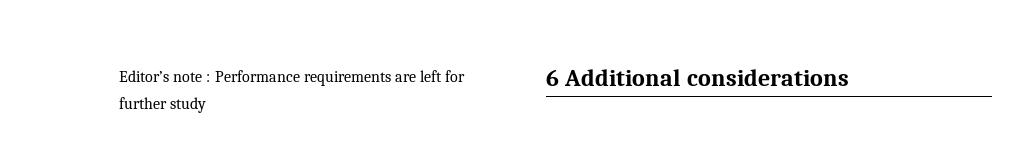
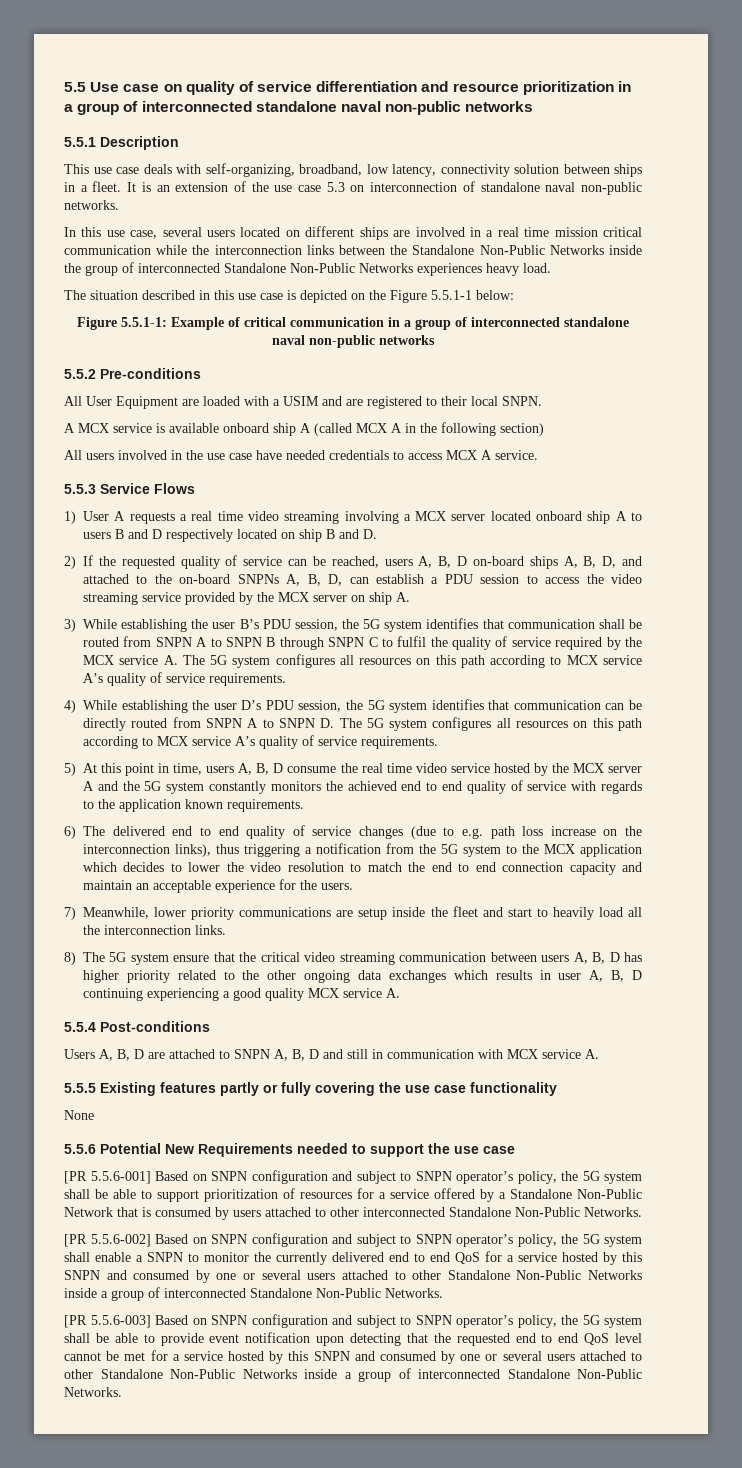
[118,70,466,86] [118,97,207,113] [546,69,849,86] Editor’s note : Performance requirements are left for further study // 6 Additional considerations -> [64,81,632,95] [64,101,534,115] [64,136,179,150] [64,163,642,177] [64,181,642,195] [64,200,119,210] [64,226,643,240] [64,245,642,255] [64,262,551,276] [64,290,514,303] [77,317,629,330] [272,335,435,348] [64,368,201,379] [64,396,542,409] [64,422,544,436] [64,450,538,460] [64,483,195,494] [64,511,642,524] [83,529,377,542] [64,555,642,569] [83,574,642,586] [83,592,410,605] [64,618,642,632] [83,636,643,650] [83,654,642,668] [83,672,286,686] [64,699,642,713] [83,717,642,731] [83,735,438,749] [64,763,642,776] [83,780,642,794] [83,799,304,812] [64,825,642,839] [83,843,642,857] [83,862,642,875] [83,879,353,893] [64,906,642,920] [83,925,226,935] [64,952,642,965] [83,970,643,983] [83,988,400,1001] [64,1021,210,1032] [64,1049,599,1061] [64,1082,557,1096] [64,1110,94,1120] [64,1143,515,1157] [64,1170,642,1184] [64,1188,642,1202] [64,1207,642,1220] [64,1233,642,1247] [64,1251,642,1265] [64,1270,643,1283] [64,1287,443,1301] [64,1314,642,1328] [64,1332,642,1346] [64,1350,643,1364] [64,1368,642,1382] [64,1387,122,1397] 5.5 Use case on quality of service differentiation and resource prioritization in a group of interconnected standalone naval non-public networks // 5.5.1 Description // This use case deals with self-organizing, broadband, low latency, connectivity solution between ships in a fleet. It is an extension of the use case 5.3 on interconnection of standalone naval non-public networks. // In this use case, several users located on different ships are involved in a real time mission critical communication while the interconnection links between the Standalone Non-Public Networks inside the group of interconnected Standalone Non-Public Networks experiences heavy load. // The situation described in this use case is depicted on the Figure 5.5.1-1 below: // Figure 5.5.1-1: Example of critical communication in a group of interconnected standalone naval non-public networks // 5.5.2 Pre-conditions // All User Equipment are loaded with a USIM and are registered to their local SNPN. // A MCX service is available onboard ship A (called MCX A in the following section) // All users involved in the use case have needed credentials to access MCX A service. // 5.5.3 Service Flows // 1) User A requests a real time video streaming involving a MCX server located onboard ship A to users B and D respectively located on ship B and D. // 2) If the requested quality of service can be reached, users A, B, D on-board ships A, B, D, and attached to the on-board SNPNs A, B, D, can establish a PDU session to access the video streaming service provided by the MCX server on ship A. // 3) While establishing the user B’s PDU session, the 5G system identifies that communication shall be routed from SNPN A to SNPN B through SNPN C to fulfil the quality of service required by the MCX service A. The 5G system configures all resources on this path according to MCX service A’s quality of service requirements. // 4) While establishing the user D’s PDU session, the 5G system identifies that communication can be directly routed from SNPN A to SNPN D. The 5G system configures all resources on this path according to MCX service A’s quality of service requirements. // 5) At this point in time, users A, B, D consume the real time video service hosted by the MCX server A and the 5G system constantly monitors the achieved end to end quality of service with regards to the application known requirements. // 6) The delivered end to end quality of service changes (due to e.g. path loss increase on the interconnection links), thus triggering a notification from the 5G system to the MCX application which decides to lower the video resolution to match the end to end connection capacity and maintain an acceptable experience for the users. // 7) Meanwhile, lower priority communications are setup inside the fleet and start to heavily load all the interconnection links. // 8) The 5G system ensure that the critical video streaming communication between users A, B, D has higher priority related to the other ongoing data exchanges which results in user A, B, D continuing experiencing a good quality MCX service A. // 5.5.4 Post-conditions // Users A, B, D are attached to SNPN A, B, D and still in communication with MCX service A. // 5.5.5 Existing features partly or fully covering the use case functionality // None // 5.5.6 Potential New Requirements needed to support the use case // [PR 5.5.6-001] Based on SNPN configuration and subject to SNPN operator’s policy, the 5G system shall be able to support prioritization of resources for a service offered by a Standalone Non-Public Network that is consumed by users attached to other interconnected Standalone Non-Public Networks. // [PR 5.5.6-002] Based on SNPN configuration and subject to SNPN operator’s policy, the 5G system shall enable a SNPN to monitor the currently delivered end to end QoS for a service hosted by this SNPN and consumed by one or several users attached to other Standalone Non-Public Networks inside a group of interconnected Standalone Non-Public Networks. // [PR 5.5.6-003] Based on SNPN configuration and subject to SNPN operator’s policy, the 5G system shall be able to provide event notification upon detecting that the requested end to end QoS level cannot be met for a service hosted by this SNPN and consumed by one or several users attached to other Standalone Non-Public Networks inside a group of interconnected Standalone Non-Public Networks.

